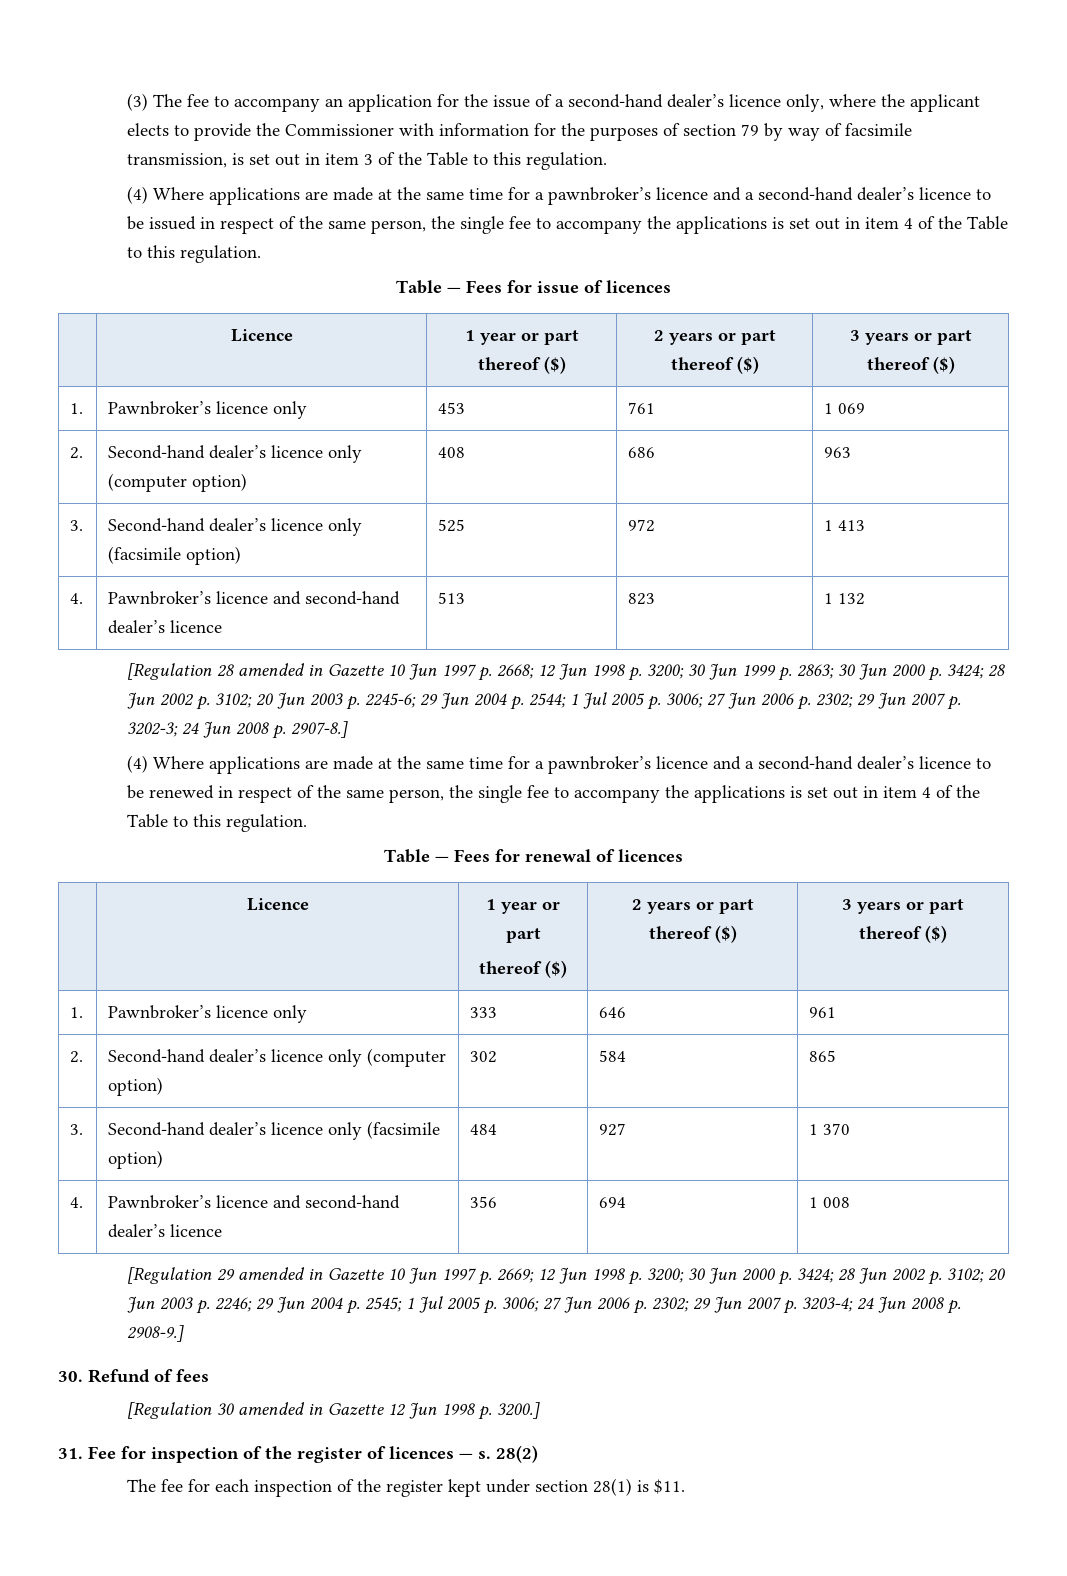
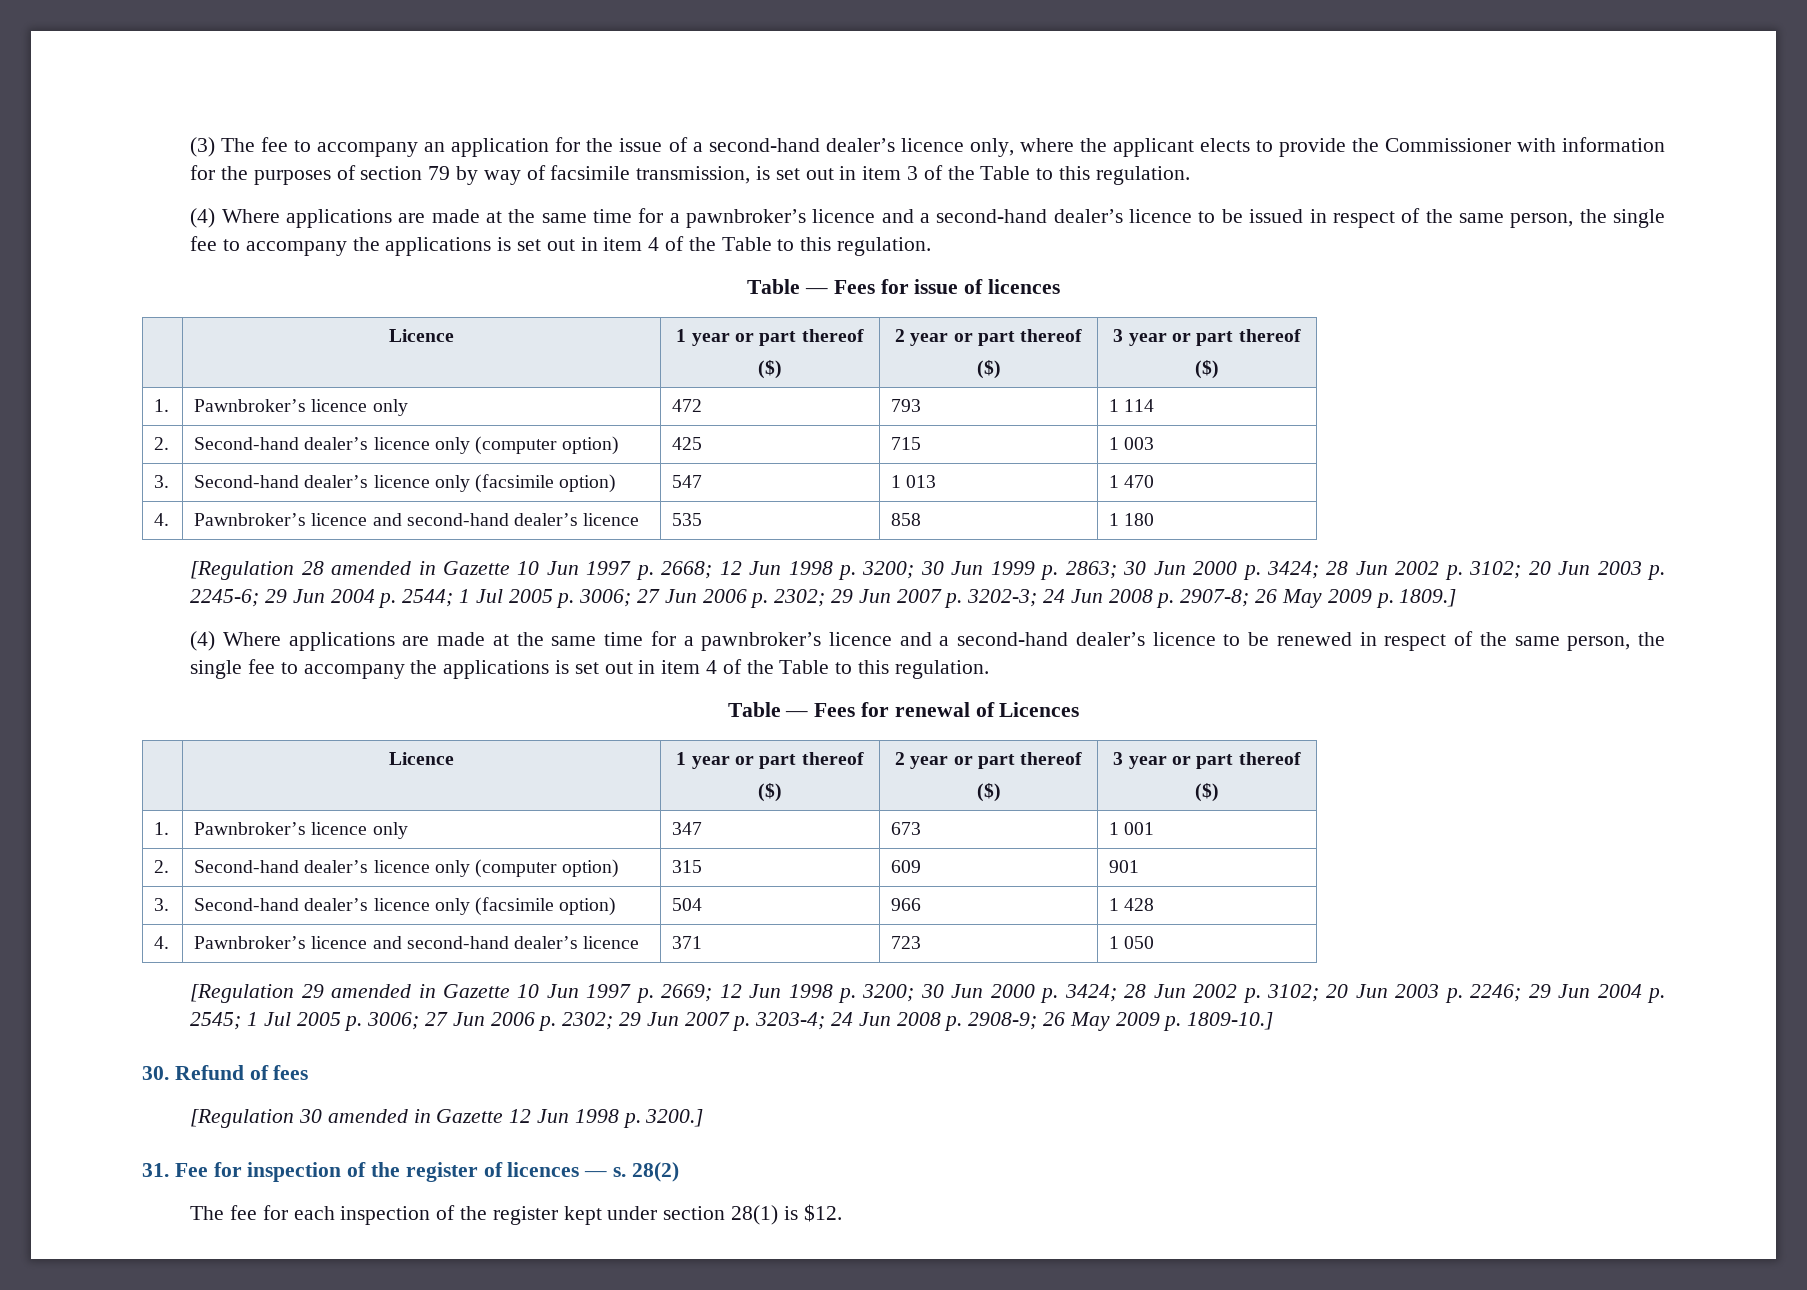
[543,356,566,374] [653,330,776,345] [670,356,759,374] [849,330,972,345] [866,356,955,374] [70,403,84,414] [108,401,308,419] [438,402,466,414] [628,402,656,414] [824,403,866,414] [70,447,84,459] [108,445,363,463] [108,473,248,492] [438,447,466,458] [628,447,656,458] [824,447,852,458] [70,520,84,531] [108,518,363,536] [108,546,242,565] [438,519,466,532] [628,519,656,532] [824,520,866,531] [70,593,84,604] [108,591,401,605] [108,620,223,634] [438,592,466,604] [628,593,656,605] [824,593,866,605] ($) | 2 years or part thereof ($) | 3 years or part thereof ($) // 1. | Pawnbroker’s licence only | 453 | 761 | 1 069 // 2. | Second-hand dealer’s licence only (computer option) | 408 | 686 | 963 // 3. | Second-hand dealer’s licence only (facsimile option) | 525 | 972 | 1 413 // 4. | Pawnbroker’s licence and second-hand dealer’s licence | 513 | 823 | 1 132 -> [758,360,782,379] [894,329,1083,346] [976,360,1001,379] [1113,329,1301,346] [1195,360,1219,379] [154,399,170,412] [194,399,408,416] [672,399,703,412] [891,399,922,412] [1109,399,1155,412] [154,437,170,450] [194,436,620,455] [672,437,703,450] [891,437,922,450] [1109,437,1155,450] [154,475,170,488] [194,474,617,493] [672,475,703,488] [891,475,937,488] [1109,475,1155,488] [154,513,170,526] [194,513,640,526] [672,513,703,526] [891,513,922,526] [1109,513,1155,526] // ($) | 2 year or part thereof // ($) | 3 year or part thereof // ($) // 1. | Pawnbroker’s licence only | 472 | 793 | 1 114 // 2. | Second-hand dealer’s licence only (computer option) | 425 | 715 | 1 003 // 3. | Second-hand dealer’s licence only (facsimile option) | 547 | 1 013 | 1 470 // 4. | Pawnbroker’s licence and second-hand dealer’s licence | 535 | 858 | 1 180
[291,721,349,738] 2907-8.] -> [1180,589,1457,608] 2907-8; 26 May 2009 p. 1809.]
[618,849,683,862] [246,898,309,911] [486,899,560,914] [505,928,541,943] [479,960,567,978] [631,899,754,914] [648,925,737,943] [842,899,964,914] [859,925,947,943] [70,1007,84,1018] [108,1005,308,1023] [470,1007,498,1018] [599,1007,627,1018] [809,1007,837,1018] [70,1051,84,1063] [108,1048,447,1067] [108,1077,164,1096] [470,1051,498,1063] [599,1050,627,1062] [809,1050,837,1062] [70,1124,84,1135] [108,1121,441,1140] [108,1150,164,1169] [470,1124,498,1135] [599,1123,627,1136] [809,1123,851,1135] [70,1197,84,1208] [108,1195,401,1209] [108,1224,223,1238] [470,1196,498,1208] [599,1197,627,1208] [809,1197,851,1208] licences // | Licence | 1 year or part // thereof ($) | 2 years or part thereof ($) | 3 years or part thereof ($) // 1. | Pawnbroker’s licence only | 333 | 646 | 961 // 2. | Second-hand dealer’s licence only (computer option) | 302 | 584 | 865 // 3. | Second-hand dealer’s licence only (facsimile option) | 484 | 927 | 1 370 // 4. | Pawnbroker’s licence and second-hand dealer’s licence | 356 | 694 | 1 008 -> [999,702,1080,717] [389,752,454,765] [676,752,864,769] [758,783,782,802] [894,752,1083,769] [976,783,1001,802] [1113,752,1301,769] [1195,783,1219,802] [154,822,170,835] [194,822,408,839] [672,822,703,835] [891,822,922,835] [1109,822,1155,835] [154,860,170,873] [194,859,620,878] [672,860,703,873] [891,860,922,873] [1109,860,1140,873] [154,898,170,911] [194,897,617,916] [672,898,703,911] [891,898,922,911] [1109,898,1155,911] [154,936,170,949] [194,936,640,949] [672,936,703,949] [891,936,922,949] [1109,936,1155,949] Licences // | Licence | 1 year or part thereof // ($) | 2 year or part thereof // ($) | 3 year or part thereof // ($) // 1. | Pawnbroker’s licence only | 347 | 673 | 1 001 // 2. | Second-hand dealer’s licence only (computer option) | 315 | 609 | 901 // 3. | Second-hand dealer’s licence only (facsimile option) | 504 | 966 | 1 428 // 4. | Pawnbroker’s licence and second-hand dealer’s licence | 371 | 723 | 1 050
[127,1325,185,1342] 2908-9.] -> [968,1012,1274,1031] 2908-9; 26 May 2009 p. 1809-10.]
[654,1479,686,1494] $11. -> [803,1204,842,1222] $12.

